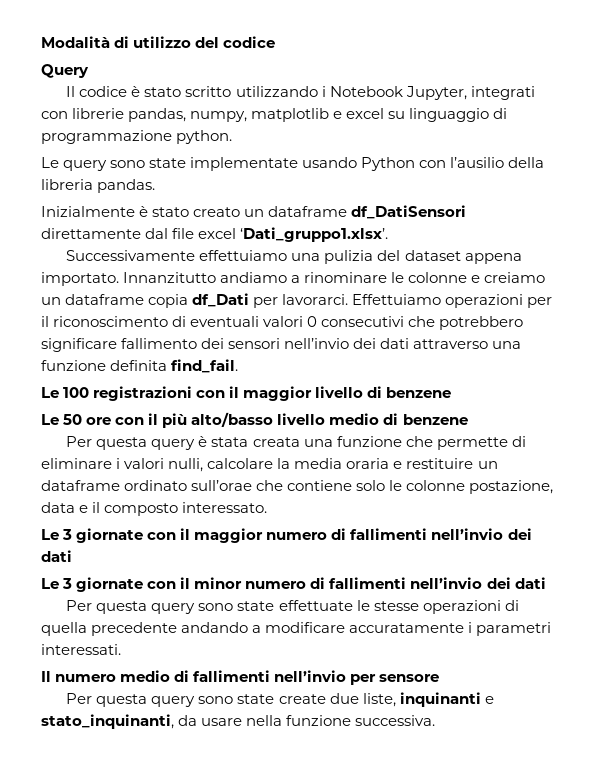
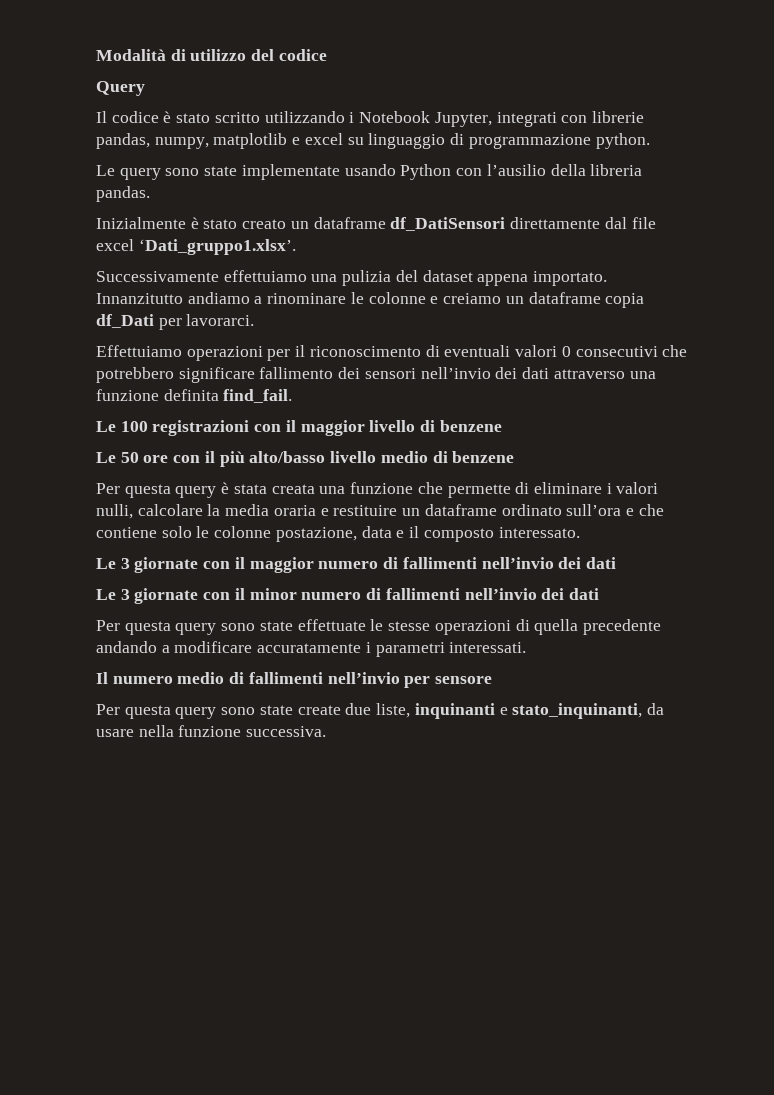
(349, 299) none -> (255, 320) //
[191,480,253,491] sull’orae -> [566,504,634,516] sull’ora e

